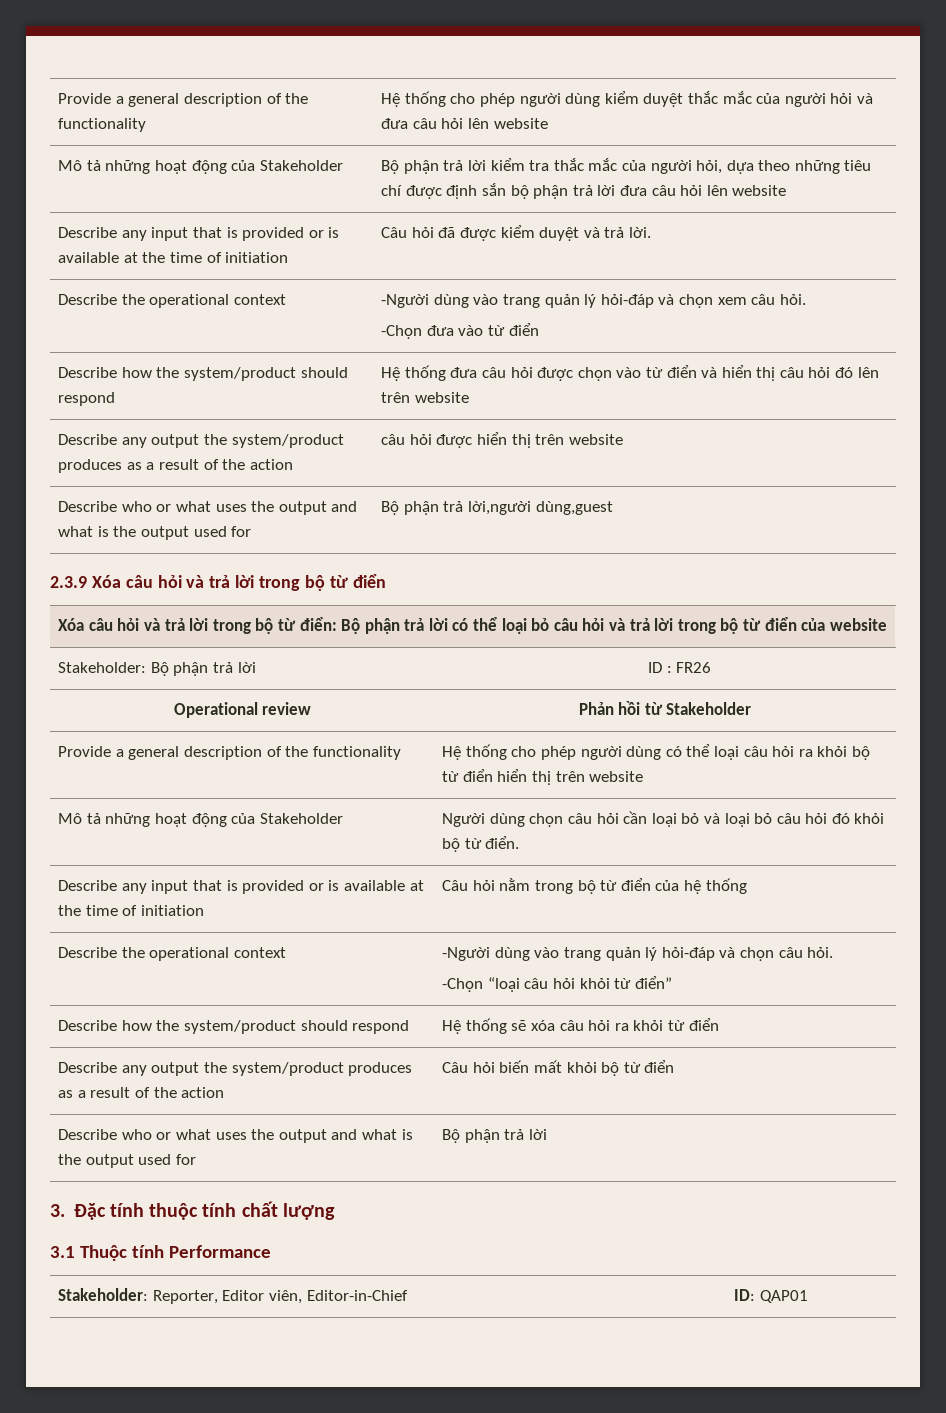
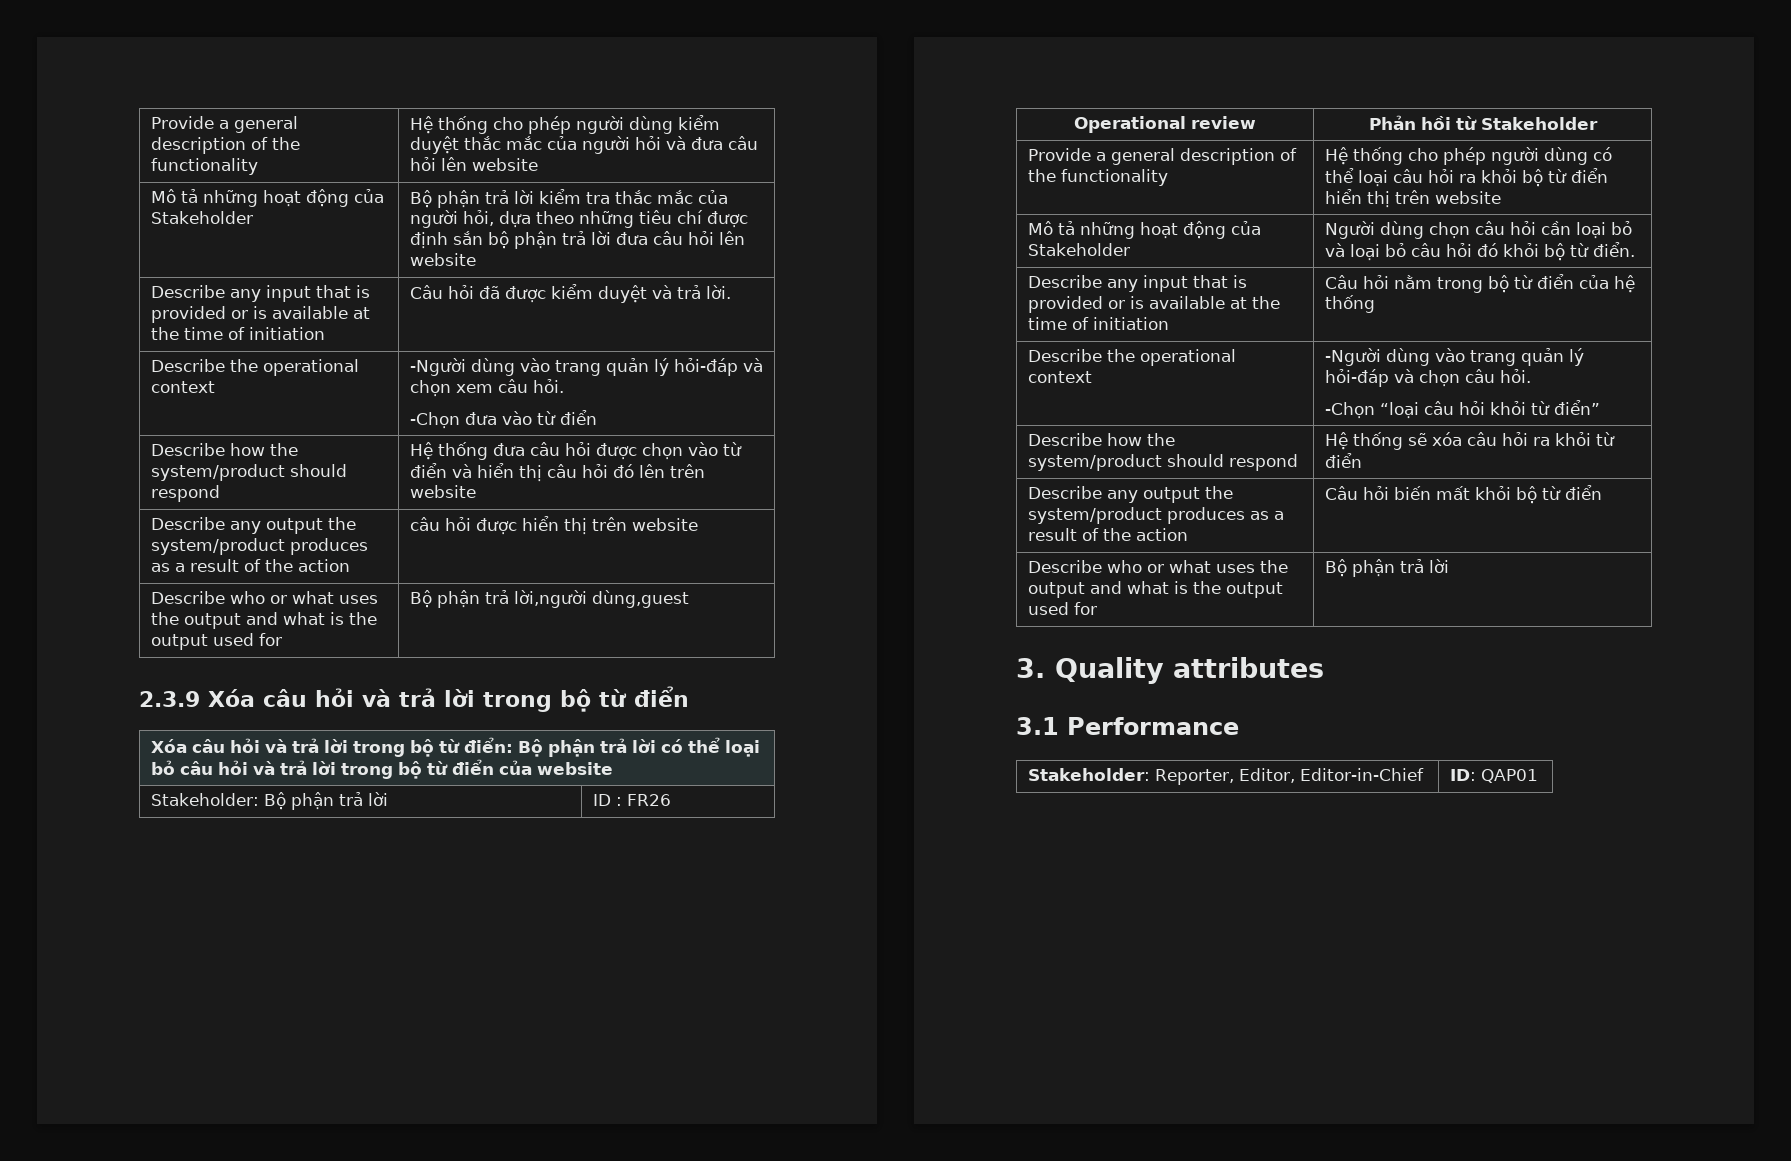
[73,1201,335,1220] Đặc tính thuộc tính chất lượng -> [1054,657,1324,684] Quality attributes
[79,1245,164,1261] Thuộc tính -> (1059, 726) none
[222,1290,302,1304] Editor viên, -> [1238,768,1295,783] Editor,

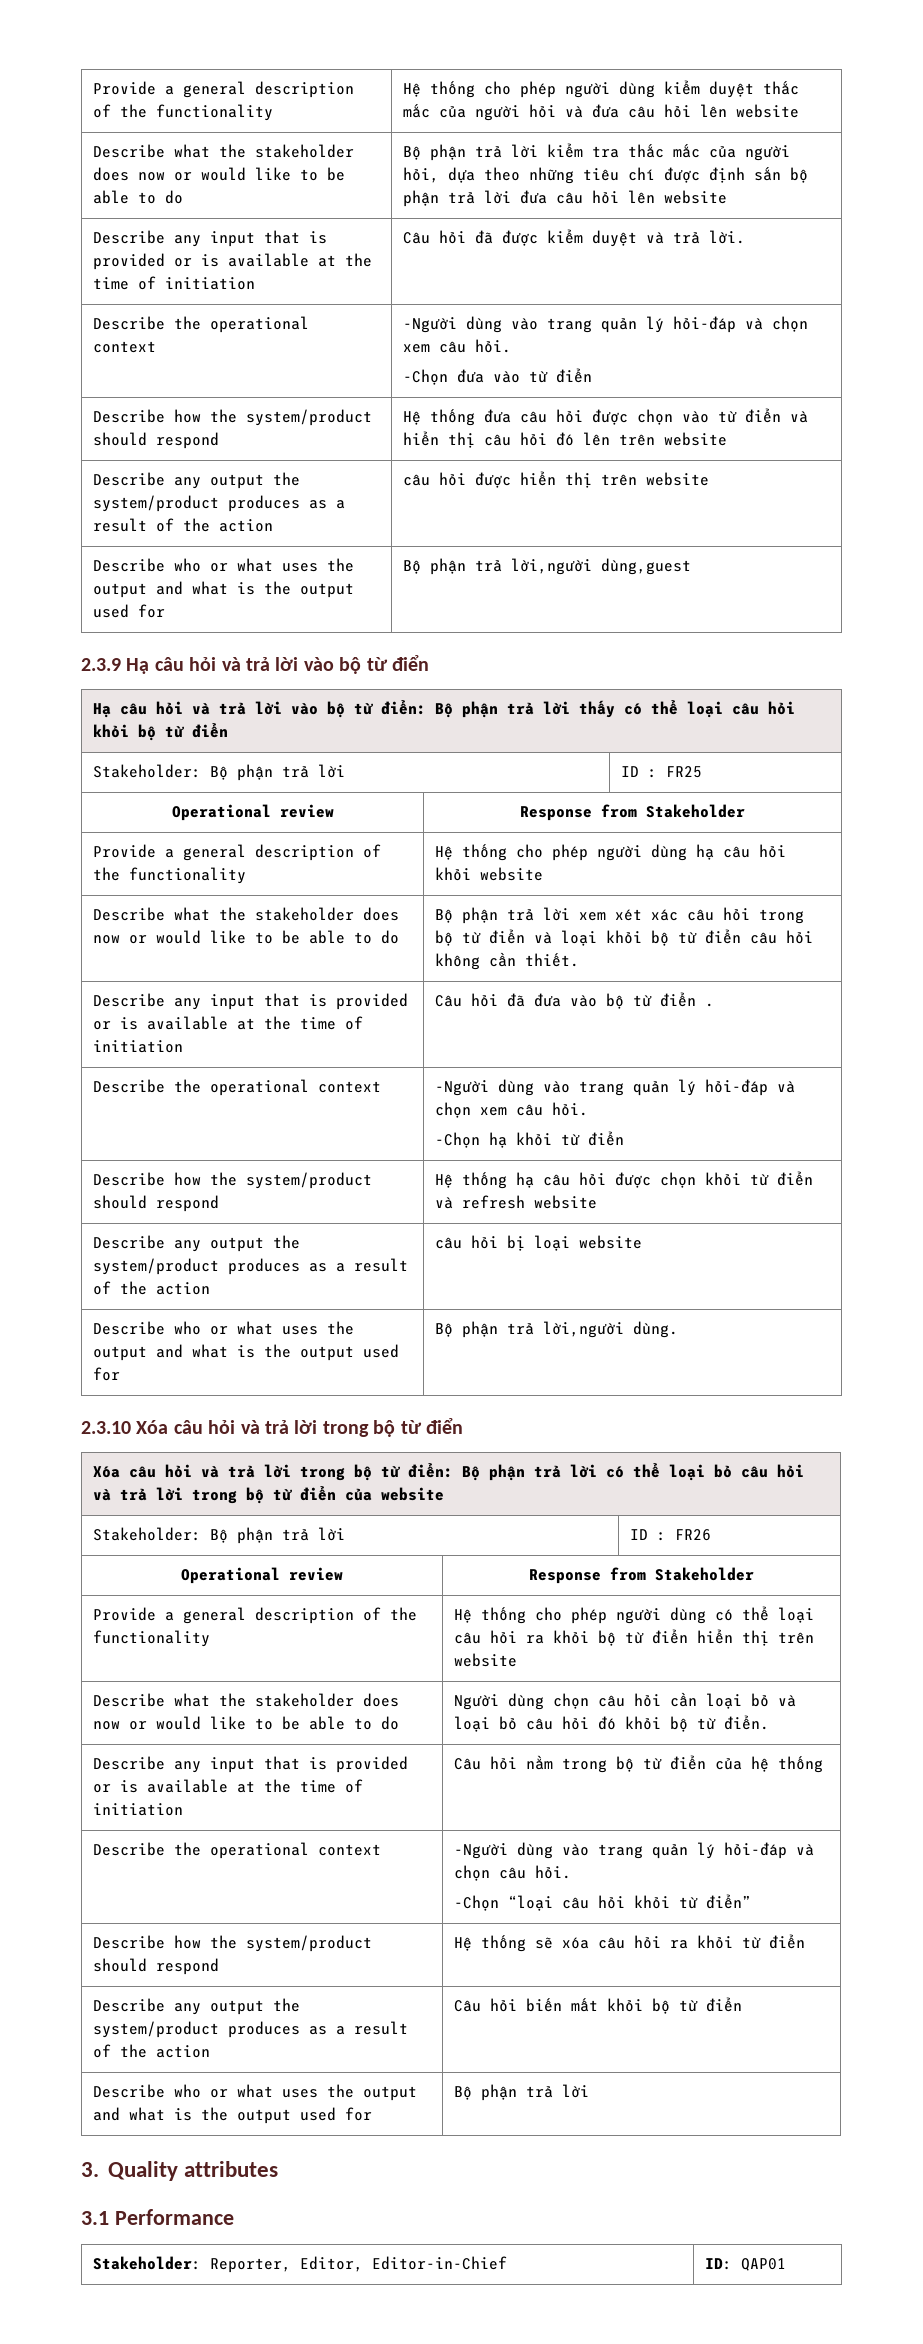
[150,189,384,207] [150,211,253,224] Mô tả những hoạt động của Stakeholder -> [93,144,355,158] [93,167,346,181] [93,190,184,204] Describe what the stakeholder does now or would like to be able to do
(200, 699) none -> [126,655,429,674] [93,700,796,718] [93,723,229,741] [93,764,346,781] [621,766,703,778] [171,804,334,821] [520,804,745,821] [93,844,382,861] [93,867,247,884] [435,844,787,861] [435,867,544,881] [93,907,400,921] [93,930,400,944] [435,907,805,924] [435,929,814,946] [435,952,580,970] [93,993,409,1010] [93,1016,364,1030] [93,1040,184,1053] [435,992,715,1009] [93,1079,382,1096] [435,1079,796,1096] [435,1102,589,1118] [435,1131,625,1148] [93,1172,373,1189] [93,1195,220,1212] [435,1171,814,1189] [435,1195,598,1209] [93,1235,301,1252] [93,1258,409,1275] [93,1281,211,1295] [435,1235,643,1251] [93,1321,355,1335] [93,1344,400,1361] [93,1367,121,1381] [435,1321,679,1338] [81,1421,131,1434] Hạ câu hỏi và trả lời vào bộ từ điển // Hạ câu hỏi và trả lời vào bộ từ điển: Bộ phận trả lời thấy có thể loại câu hỏi khỏi bộ từ điển // Stakeholder: Bộ phận trả lời | ID : FR25 // Operational review | Response from Stakeholder // Provide a general description of the functionality | Hệ thống cho phép người dùng hạ câu hỏi khỏi website // Describe what the stakeholder does now or would like to be able to do | Bộ phận trả lời xem xét xác câu hỏi trong bộ từ điển và loại khỏi bộ từ điển câu hỏi không cần thiết. // Describe any input that is provided or is available at the time of initiation | Câu hỏi đã đưa vào bộ từ điển . // Describe the operational context | -Người dùng vào trang quản lý hỏi-đáp và chọn xem câu hỏi. // -Chọn hạ khỏi từ điển // Describe how the system/product should respond | Hệ thống hạ câu hỏi được chọn khỏi từ điển và refresh website // Describe any output the system/product produces as a result of the action | câu hỏi bị loại website // Describe who or what uses the output and what is the output used for | Bộ phận trả lời,người dùng. // 2.3.10
[1368,115,1477,130] Phản hồi từ -> [529,1567,646,1584] Response from
[1027,221,1261,239] [1027,243,1130,256] Mô tả những hoạt động của Stakeholder -> [93,1693,400,1707] [93,1716,400,1730] Describe what the stakeholder does now or would like to be able to do

